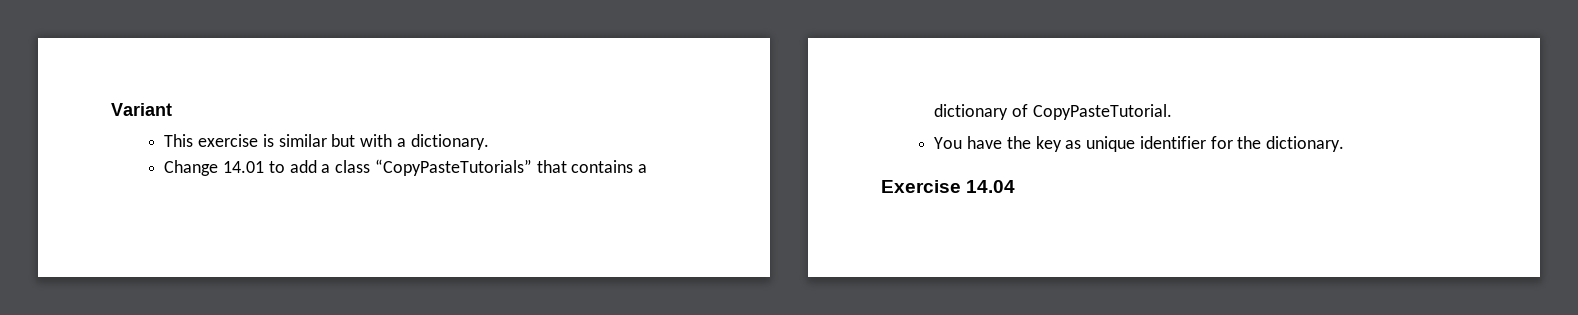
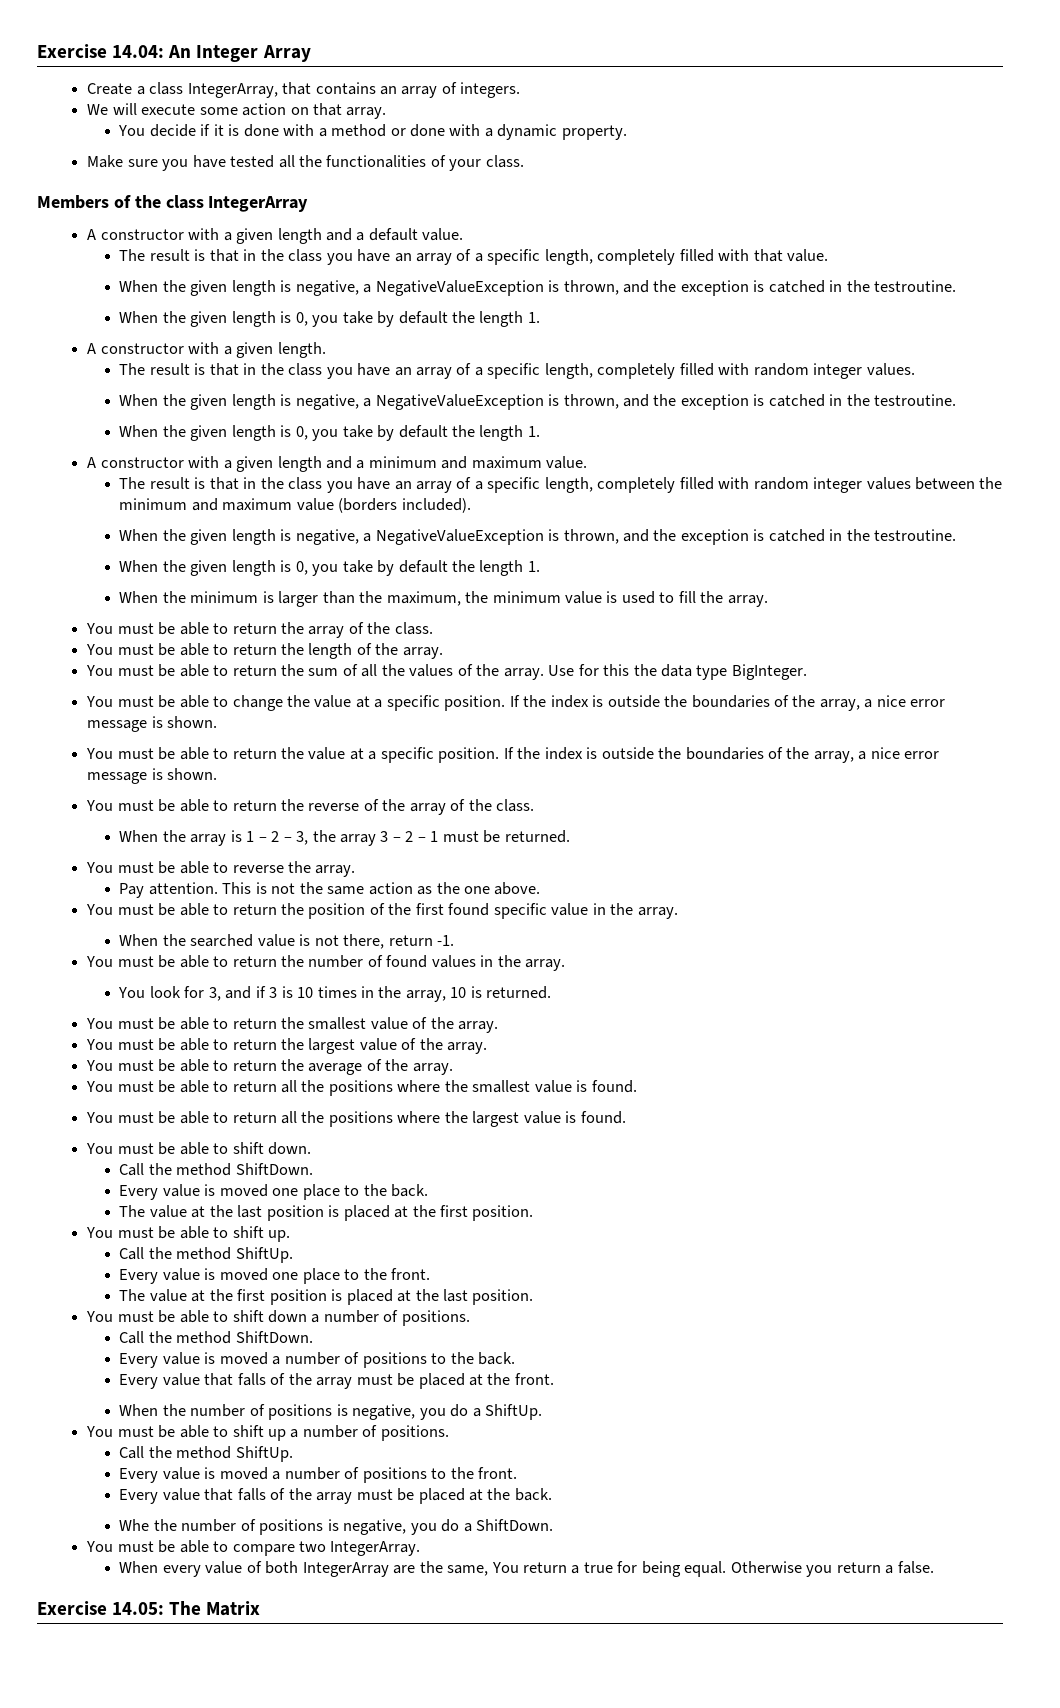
[111,103,172,116] [164,134,489,150] [164,159,648,176] [934,104,1172,120] [934,136,1345,152] [881,180,1016,193] Variant // This exercise is similar but with a dictionary. // Change 14.01 to add a class “CopyPasteTutorials” that contains a dictionary of CopyPasteTutorial. // You have the key as unique identifier for the dictionary. // Exercise 14.04 -> [37,44,311,62] [87,82,521,98] [87,103,387,119] [118,124,627,140] [87,155,524,171] [37,195,309,212] [87,228,464,244] [119,249,829,265] [119,280,957,296] [119,311,540,327] [87,342,326,358] [119,363,915,379] [119,394,957,410] [119,425,540,441] [87,456,588,472] [119,477,1003,493] [119,498,471,513] [119,529,957,545] [119,560,540,576] [119,591,768,607] [86,622,433,638] [86,643,443,659] [86,664,807,680] [86,695,946,711] [87,716,218,732] [86,747,940,763] [87,768,218,784] [86,799,535,815] [119,830,570,846] [86,861,356,877] [119,882,541,898] [86,903,678,919] [119,934,455,949] [86,955,566,971] [118,986,552,1002] [86,1017,499,1033] [86,1038,488,1054] [86,1059,453,1075] [86,1080,637,1096] [86,1111,626,1127] [86,1142,312,1155] [119,1163,313,1176] [119,1184,429,1200] [119,1205,534,1221] [86,1226,291,1242] [119,1247,293,1263] [119,1268,431,1284] [119,1289,534,1305] [86,1310,470,1326] [119,1331,313,1344] [119,1352,516,1368] [119,1373,554,1389] [119,1404,543,1420] [86,1425,449,1441] [119,1446,293,1462] [119,1467,518,1483] [119,1488,552,1504] [119,1519,554,1535] [86,1540,421,1556] [119,1561,934,1577] [37,1601,261,1616] Exercise 14.04: An Integer Array // Create a class IntegerArray, that contains an array of integers. // We will execute some action on that array. // You decide if it is done with a method or done with a dynamic property. // Make sure you have tested all the functionalities of your class. // Members of the class IntegerArray // A constructor with a given length and a default value. // The result is that in the class you have an array of a specific length, completely filled with that value. // When the given length is negative, a NegativeValueException is thrown, and the exception is catched in the testroutine. // When the given length is 0, you take by default the length 1. // A constructor with a given length. // The result is that in the class you have an array of a specific length, completely filled with random integer values. // When the given length is negative, a NegativeValueException is thrown, and the exception is catched in the testroutine. // When the given length is 0, you take by default the length 1. // A constructor with a given length and a minimum and maximum value. // The result is that in the class you have an array of a specific length, completely filled with random integer values between the minimum and maximum value (borders included). // When the given length is negative, a NegativeValueException is thrown, and the exception is catched in the testroutine. // When the given length is 0, you take by default the length 1. // When the minimum is larger than the maximum, the minimum value is used to fill the array. // You must be able to return the array of the class. // You must be able to return the length of the array. // You must be able to return the sum of all the values of the array. Use for this the data type BigInteger. // You must be able to change the value at a specific position. If the index is outside the boundaries of the array, a nice error message is shown. // You must be able to return the value at a specific position. If the index is outside the boundaries of the array, a nice error message is shown. // You must be able to return the reverse of the array of the class. // When the array is 1 – 2 – 3, the array 3 – 2 – 1 must be returned. // You must be able to reverse the array. // Pay attention. This is not the same action as the one above. // You must be able to return the position of the first found specific value in the array. // When the searched value is not there, return -1. // You must be able to return the number of found values in the array. // You look for 3, and if 3 is 10 times in the array, 10 is returned. // You must be able to return the smallest value of the array. // You must be able to return the largest value of the array. // You must be able to return the average of the array. // You must be able to return all the positions where the smallest value is found. // You must be able to return all the positions where the largest value is found. // You must be able to shift down. // Call the method ShiftDown. // Every value is moved one place to the back. // The value at the last position is placed at the first position. // You must be able to shift up. // Call the method ShiftUp. // Every value is moved one place to the front. // The value at the first position is placed at the last position. // You must be able to shift down a number of positions. // Call the method ShiftDown. // Every value is moved a number of positions to the back. // Every value that falls of the array must be placed at the front. // When the number of positions is negative, you do a ShiftUp. // You must be able to shift up a number of positions. // Call the method ShiftUp. // Every value is moved a number of positions to the front. // Every value that falls of the array must be placed at the back. // Whe the number of positions is negative, you do a ShiftDown. // You must be able to compare two IntegerArray. // When every value of both IntegerArray are the same, You return a true for being equal. Otherwise you return a false. // Exercise 14.05: The Matrix

